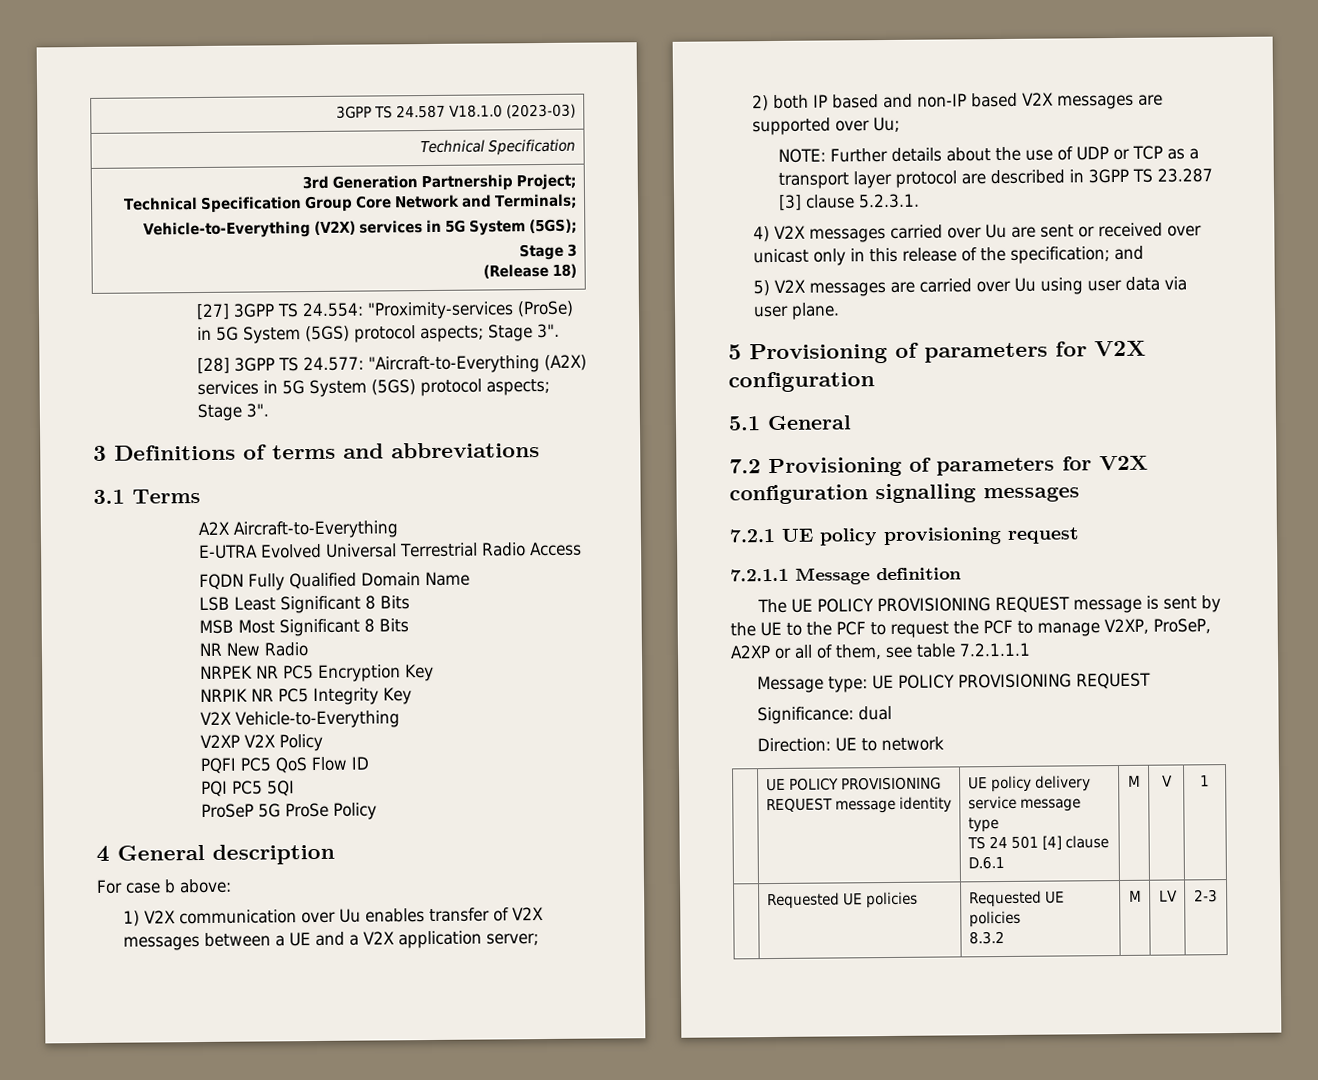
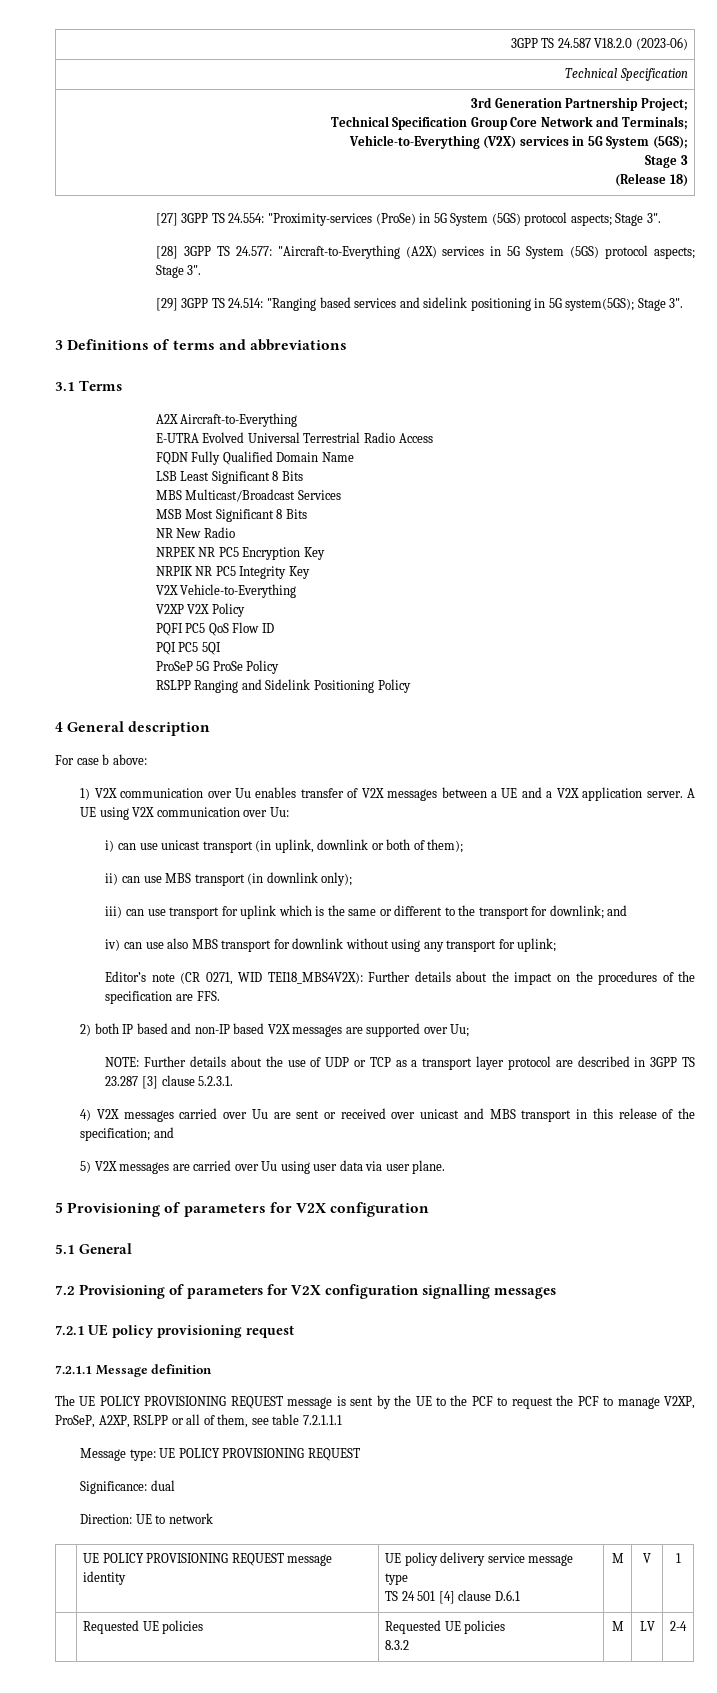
[449,103,577,119] V18.1.0 (2023-03) -> [594,37,688,50] V18.2.0 (2023-06)
(269, 410) none -> [155,297,684,311] // [29] 3GPP TS 24.514: "Ranging based services and sidelink positioning in 5G system(5GS); Stage 3".
(410, 602) none -> [155,489,341,502] // MBS Multicast/Broadcast Services
(377, 811) none -> [155,679,411,693] // RSLPP Ranging and Sidelink Positioning Policy
[486,933,540,946] server; -> [646,788,696,798] [80,807,289,820] [105,839,464,853] [105,872,353,886] [105,905,628,919] [105,938,557,952] [105,971,695,985] [105,991,220,1004] server. A UE using V2X communication over Uu: // i) can use unicast transport (in uplink, downlink or both of them); // ii) can use MBS transport (in downlink only); // iii) can use transport for uplink which is the same or different to the transport for downlink; and // iv) can use also MBS transport for downlink without using any transport for uplink; // Editor’s note (CR 0271, WID TEI18_MBS4V2X): Further details about the impact on the procedures of the specification are FFS.
[813,248,847,266] only -> [463,1108,572,1122] and MBS transport
[730,645,771,659] A2XP -> [98,1415,169,1428] A2XP, RSLPP
[1194,889,1218,903] 2-3 -> [670,1621,687,1631] 2-4

